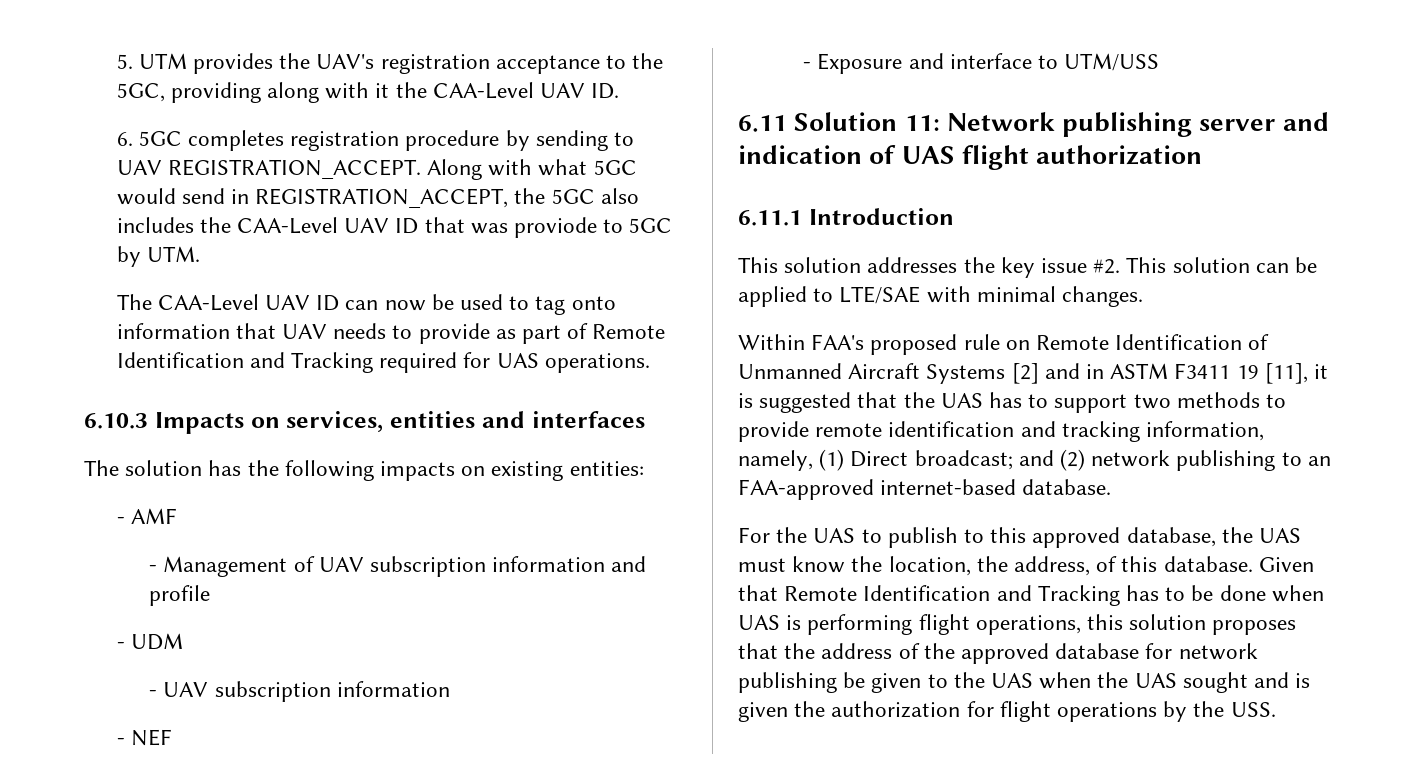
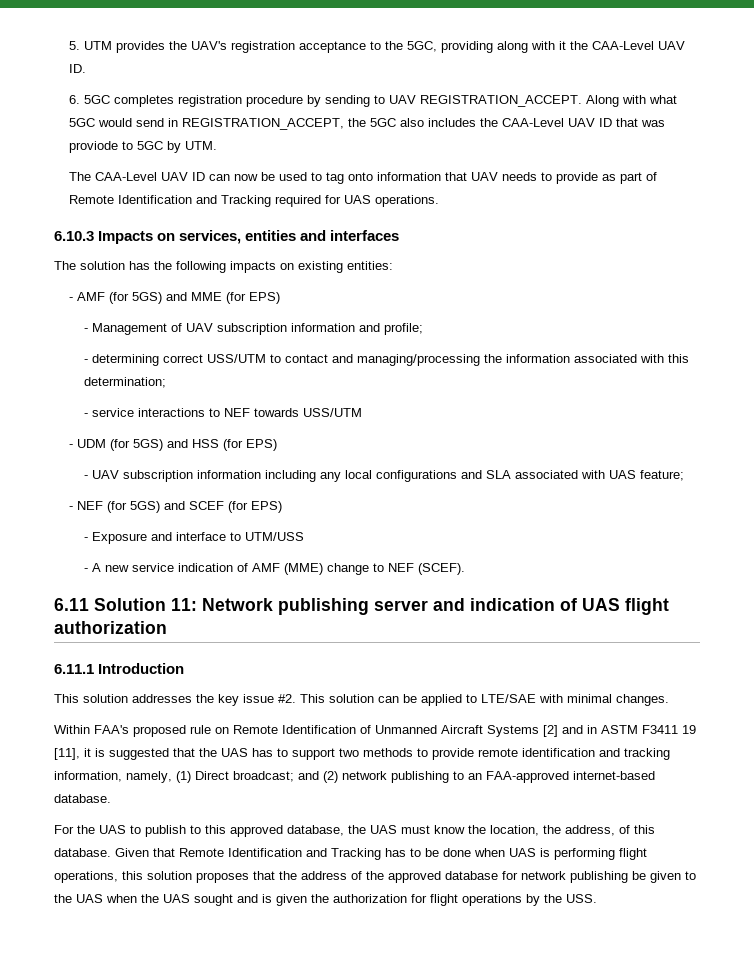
(177, 516) none -> [108,292,280,304] (for 5GS) and MME (for EPS)
[149,585,211,606] [116,633,183,650] [149,681,450,702] [116,729,172,746] profile // - UDM // - UAV subscription information // - NEF -> [383,323,423,335] [83,354,689,366] [83,377,166,388] [83,408,362,417] [68,439,277,451] [83,470,684,482] [68,501,282,513] profile; // - determining correct USS/UTM to contact and managing/processing the information associated with this determination; // - service interactions to NEF towards USS/UTM // - UDM (for 5GS) and HSS (for EPS) // - UAV subscription information including any local configurations and SLA associated with UAS feature; // - NEF (for 5GS) and SCEF (for EPS)
(1160, 62) none -> [83,563,465,575] // - A new service indication of AMF (MME) change to NEF (SCEF).

